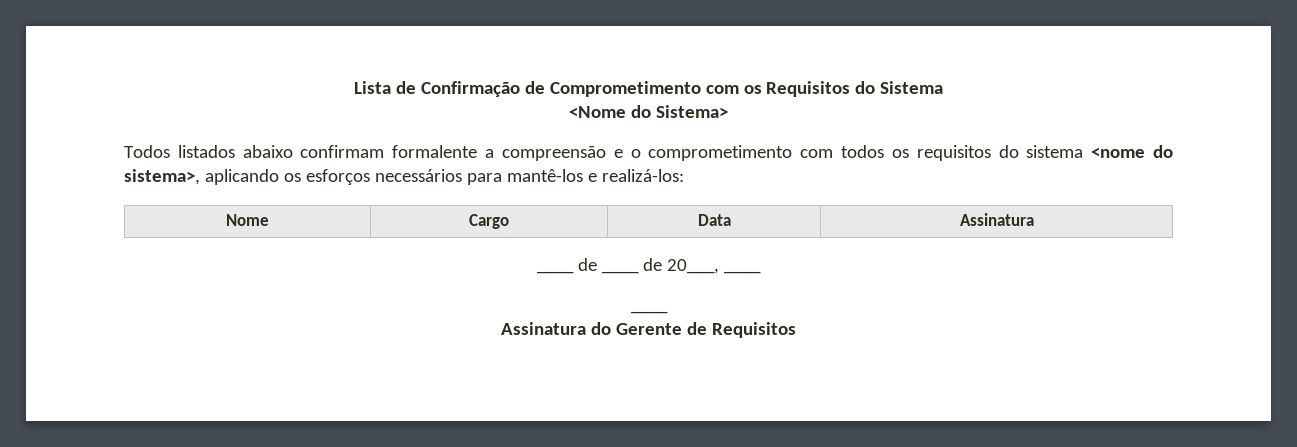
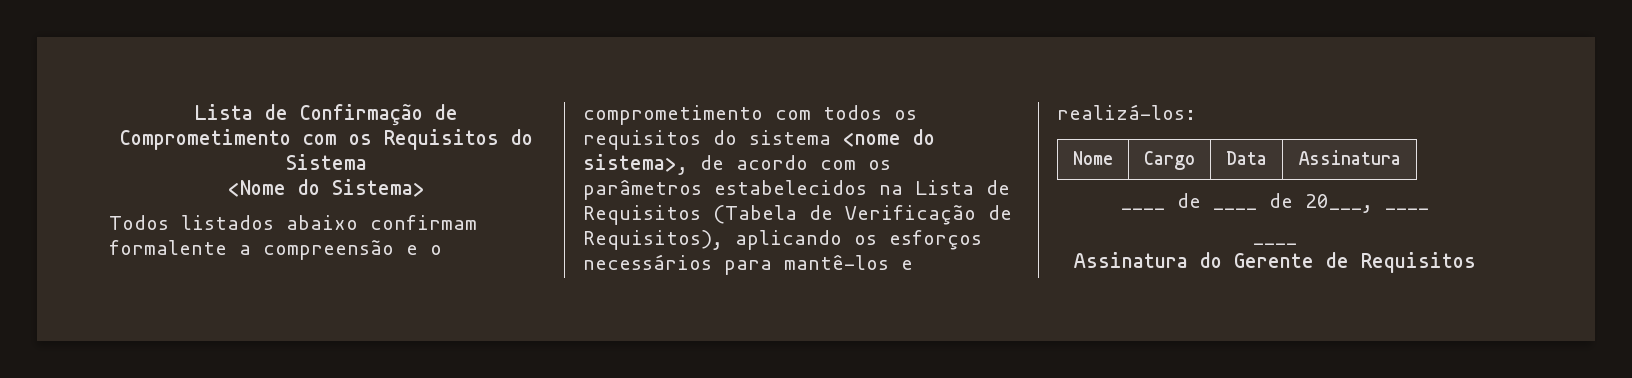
(200, 177) none -> [700,155,891,170] [583,180,1010,200] [583,205,1012,225] [583,230,723,250] de acordo com os parâmetros estabelecidos na Lista de Requisitos (Tabela de Verificação de Requisitos),

